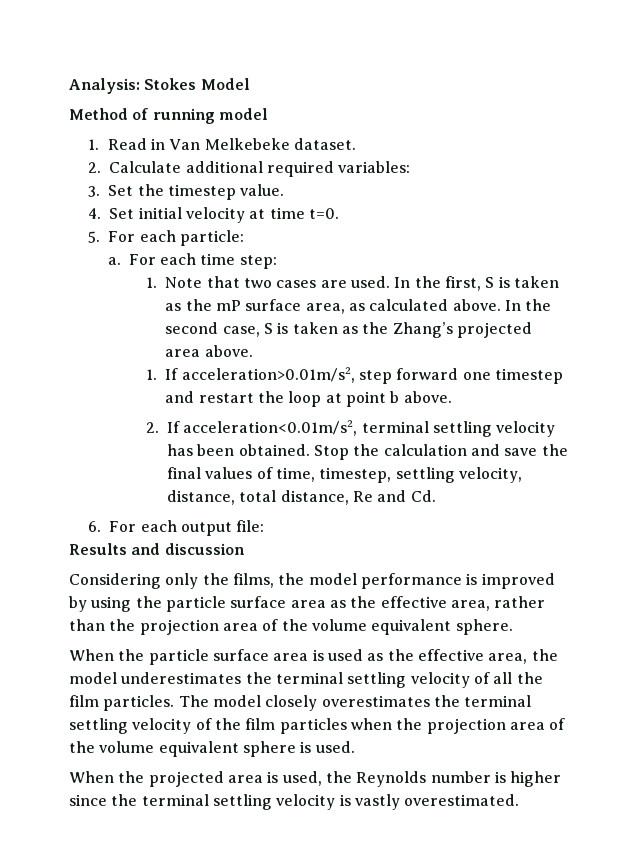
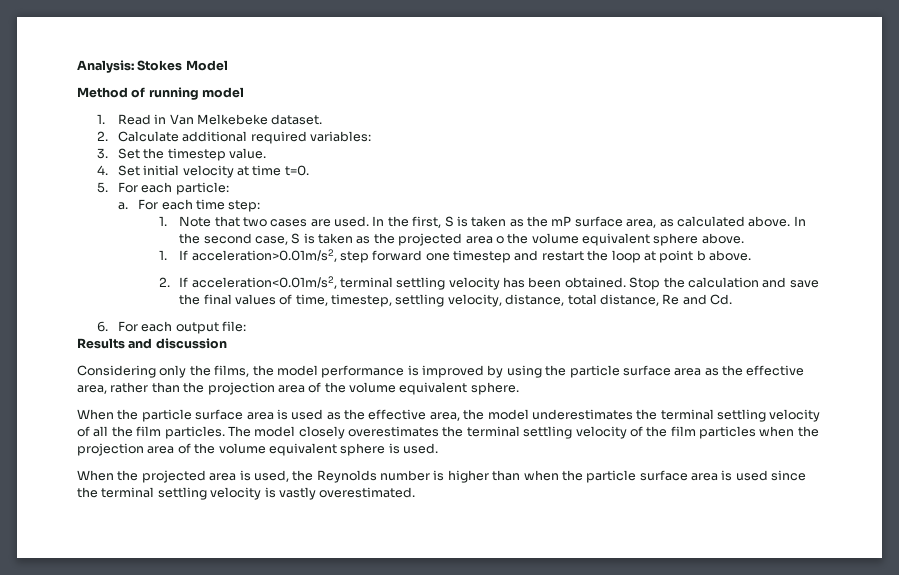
[392,322,532,338] [165,349,201,357] Zhang’s projected area -> [398,233,699,246] projected area o the volume equivalent sphere
(562, 779) none -> [492,470,768,483] than when the particle surface area is used

